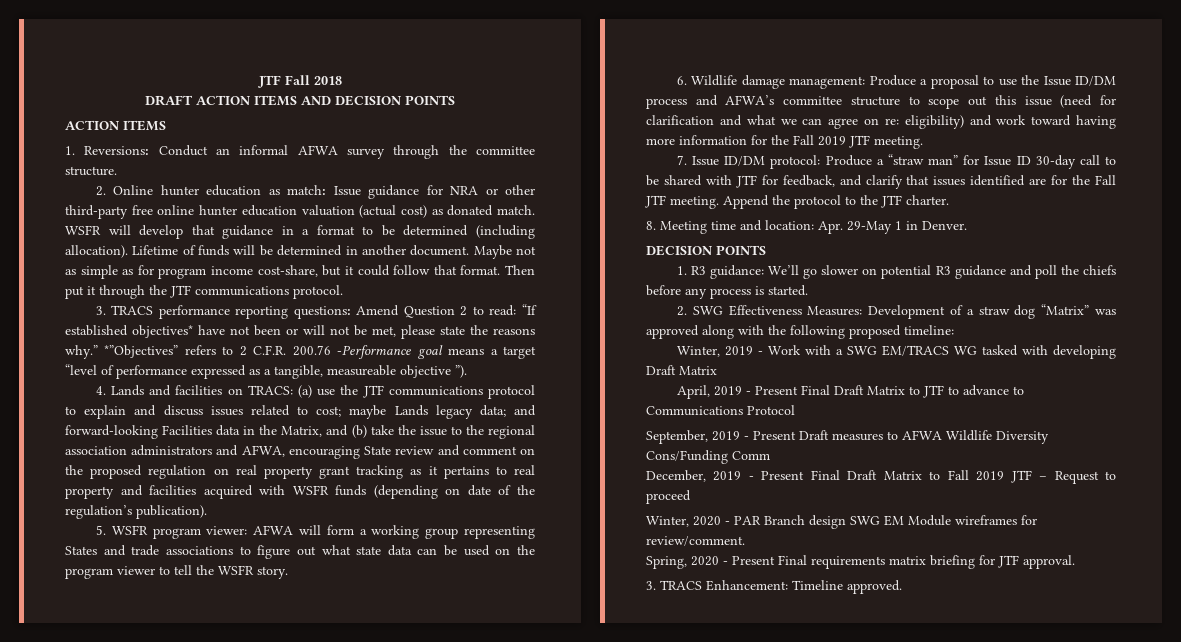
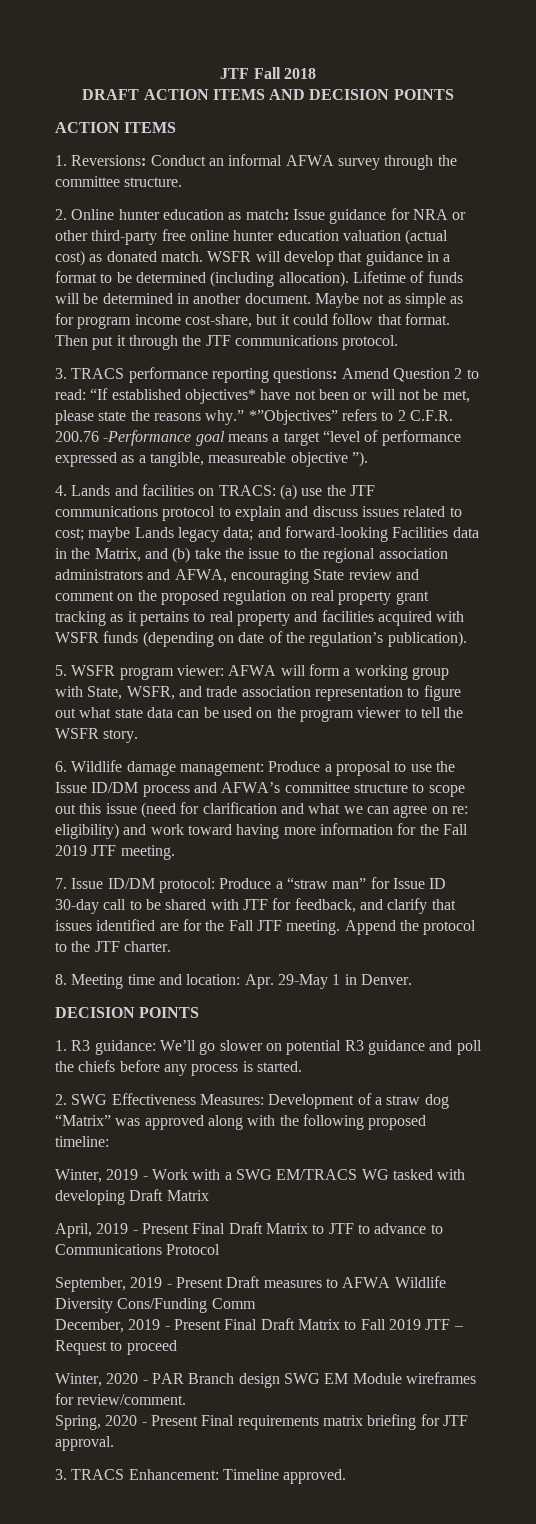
[463,526,535,539] [65,545,233,556] representing States and trade associations -> [55,686,403,701] with State, WSFR, and trade association representation

